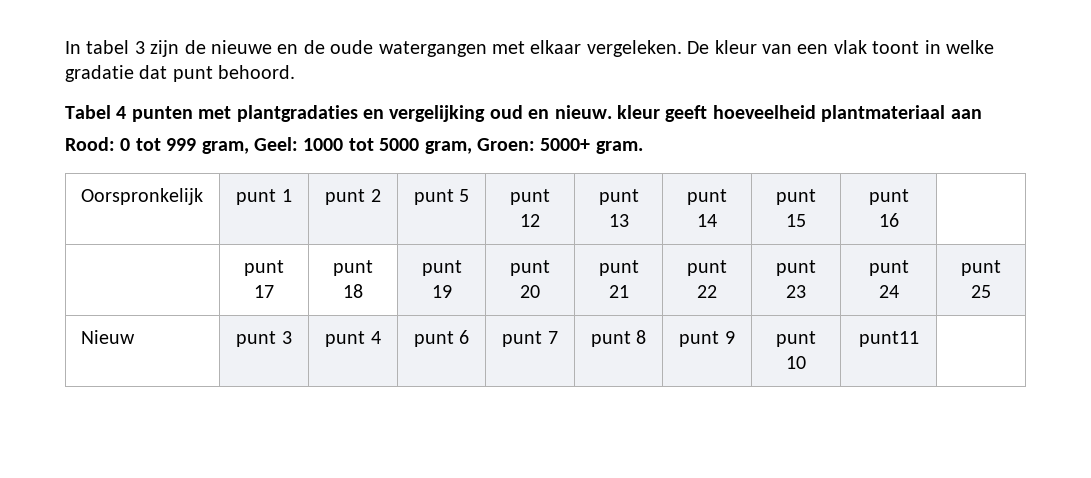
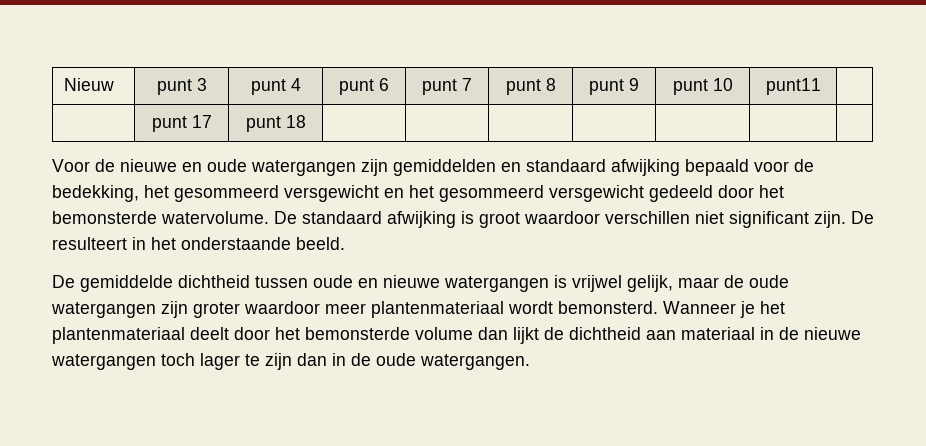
[65,40,994,57] [65,65,296,82] [65,105,982,122] [65,137,643,154] [80,188,203,205] [236,189,292,205] [325,189,381,205] [413,189,470,205] [510,189,550,205] [520,214,540,227] [598,189,639,205] [608,214,629,227] [687,189,727,205] [697,214,717,227] [776,189,816,205] [786,214,806,227] [868,189,909,205] [878,213,899,227] [244,260,284,276] [254,285,274,298] [333,260,373,276] [343,284,363,298] [421,260,462,276] [431,285,452,298] [510,260,550,276] [520,285,540,298] [598,260,639,276] [608,285,629,298] [687,260,727,276] [697,285,717,298] [776,260,816,276] [786,285,806,298] [868,260,909,276] [878,285,899,298] [961,260,1001,276] [971,285,991,298] In tabel 3 zijn de nieuwe en de oude watergangen met elkaar vergeleken. De kleur van een vlak toont in welke gradatie dat punt behoord. // Tabel 4 punten met plantgradaties en vergelijking oud en nieuw. kleur geeft hoeveelheid plantmateriaal aan // Rood: 0 tot 999 gram, Geel: 1000 tot 5000 gram, Groen: 5000+ gram. // Oorspronkelijk | punt 1 | punt 2 | punt 5 | punt 12 | punt 13 | punt 14 | punt 15 | punt 16 | // | punt 17 | punt 18 | punt 19 | punt 20 | punt 21 | punt 22 | punt 23 | punt 24 | punt 25 // -> (64, 84) none
(919, 339) none -> [151,115,212,132] [245,115,306,132] [52,159,814,176] [52,185,784,202] [52,211,874,228] [52,237,345,250] [52,275,789,292] [51,301,785,318] [52,327,861,344] [51,353,530,370] // | punt 17 | punt 18 | | | | | | | // Voor de nieuwe en oude watergangen zijn gemiddelden en standaard afwijking bepaald voor de bedekking, het gesommeerd versgewicht en het gesommeerd versgewicht gedeeld door het bemonsterde watervolume. De standaard afwijking is groot waardoor verschillen niet significant zijn. De resulteert in het onderstaande beeld. // De gemiddelde dichtheid tussen oude en nieuwe watergangen is vrijwel gelijk, maar de oude watergangen zijn groter waardoor meer plantenmateriaal wordt bemonsterd. Wanneer je het plantenmateriaal deelt door het bemonsterde volume dan lijkt de dichtheid aan materiaal in de nieuwe watergangen toch lager te zijn dan in de oude watergangen.

